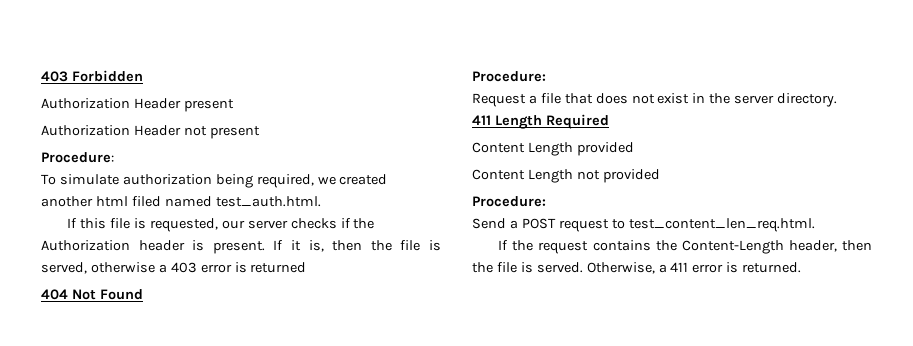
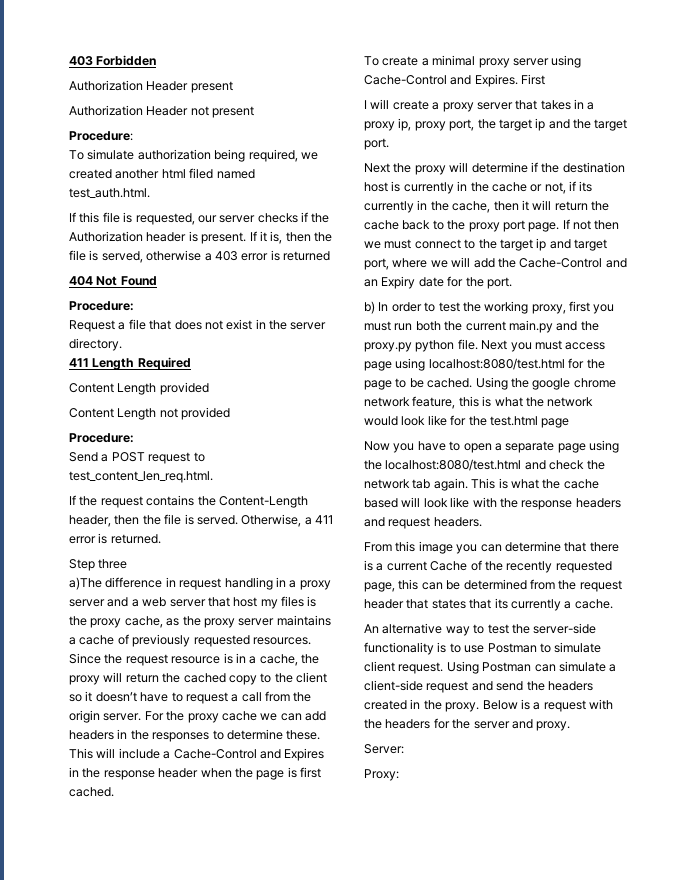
(802, 267) none -> [69,559,128,571] [69,577,331,590] [69,596,317,609] [69,615,331,628] [69,634,311,647] [69,653,319,666] [69,672,327,685] [69,691,312,704] [69,710,326,723] [69,729,321,742] [69,748,325,761] [69,767,321,780] [69,787,114,797] [364,55,582,68] [364,74,546,87] [364,99,595,112] [364,118,628,131] [364,138,389,150] [364,162,625,175] [364,181,593,194] [364,200,609,213] [364,219,620,232] [364,238,607,251] [364,257,627,270] [364,276,512,289] [364,301,615,314] [364,320,599,333] [364,339,606,352] [364,358,605,371] [364,377,616,390] [364,396,594,409] [364,415,570,428] [364,440,619,453] [364,459,605,471] [364,478,599,491] [364,497,621,510] [364,517,482,529] [364,541,619,554] [364,560,612,573] [364,579,622,592] [364,598,613,611] [364,623,597,636] [364,642,602,655] [364,661,617,674] [364,680,593,693] [364,699,613,712] [364,718,571,731] [364,744,404,754] [364,769,399,781] // Step three // a)The difference in request handling in a proxy server and a web server that host my files is the proxy cache, as the proxy server maintains a cache of previously requested resources. Since the request resource is in a cache, the proxy will return the cached copy to the client so it doesn’t have to request a call from the origin server. For the proxy cache we can add headers in the responses to determine these. This will include a Cache-Control and Expires in the response header when the page is first cached. // To create a minimal proxy server using Cache-Control and Expires. First // I will create a proxy server that takes in a proxy ip, proxy port, the target ip and the target port. // Next the proxy will determine if the destination host is currently in the cache or not, if its currently in the cache, then it will return the cache back to the proxy port page. If not then we must connect to the target ip and target port, where we will add the Cache-Control and an Expiry date for the port. // b) In order to test the working proxy, first you must run both the current main.py and the proxy.py python file. Next you must access page using localhost:8080/test.html for the page to be cached. Using the google chrome network feature, this is what the network would look like for the test.html page // Now you have to open a separate page using the localhost:8080/test.html and check the network tab again. This is what the cache based will look like with the response headers and request headers. // From this image you can determine that there is a current Cache of the recently requested page, this can be determined from the request header that states that its currently a cache. // An alternative way to test the server-side functionality is to use Postman to simulate client request. Using Postman can simulate a client-side request and send the headers created in the proxy. Below is a request with the headers for the server and proxy. // Server: // Proxy:

